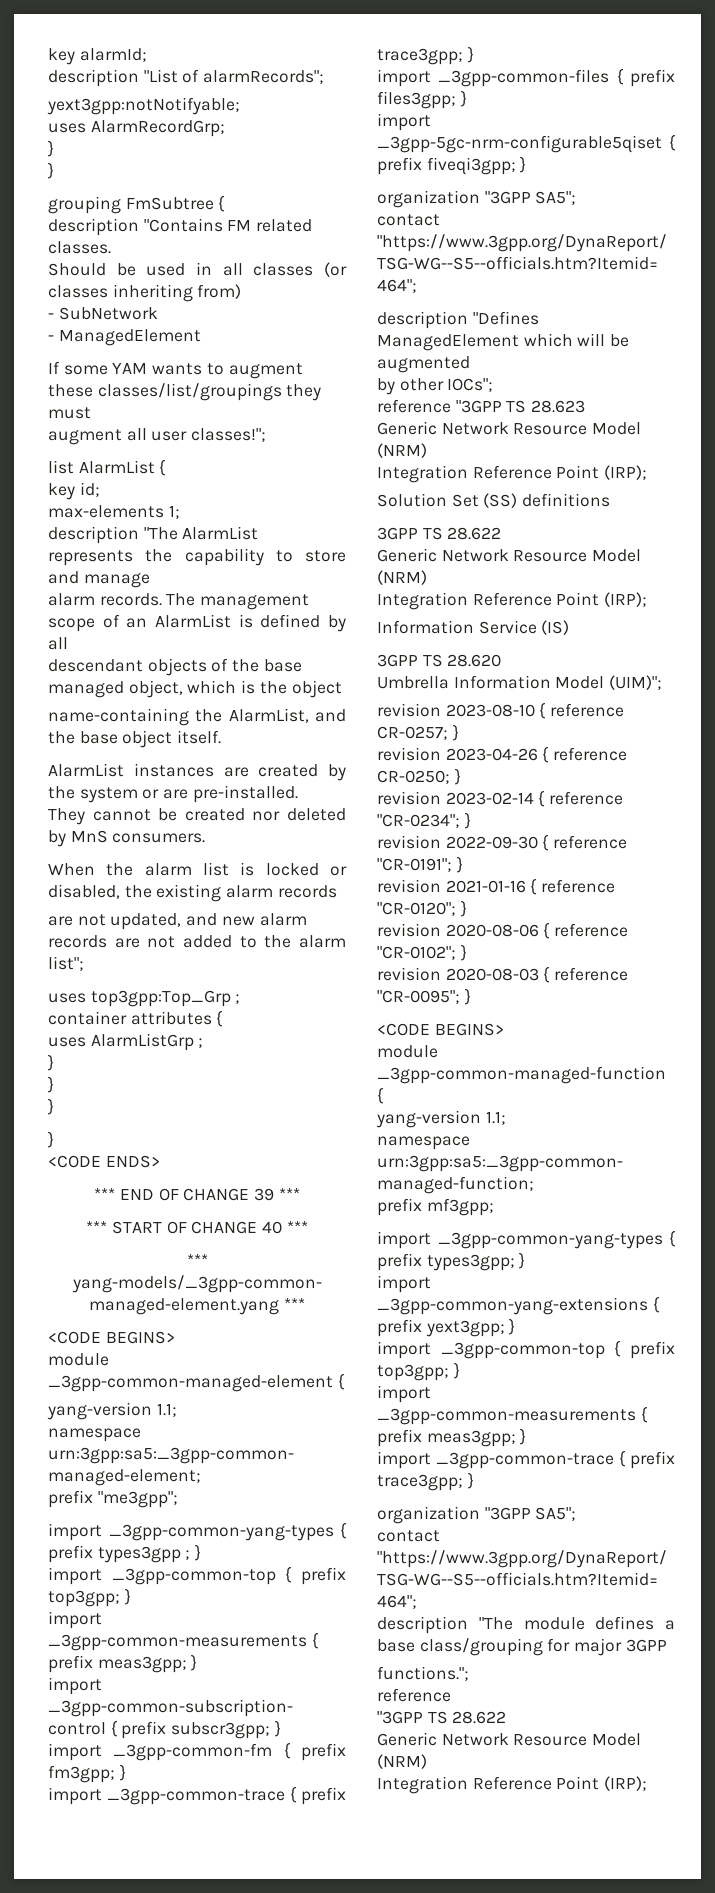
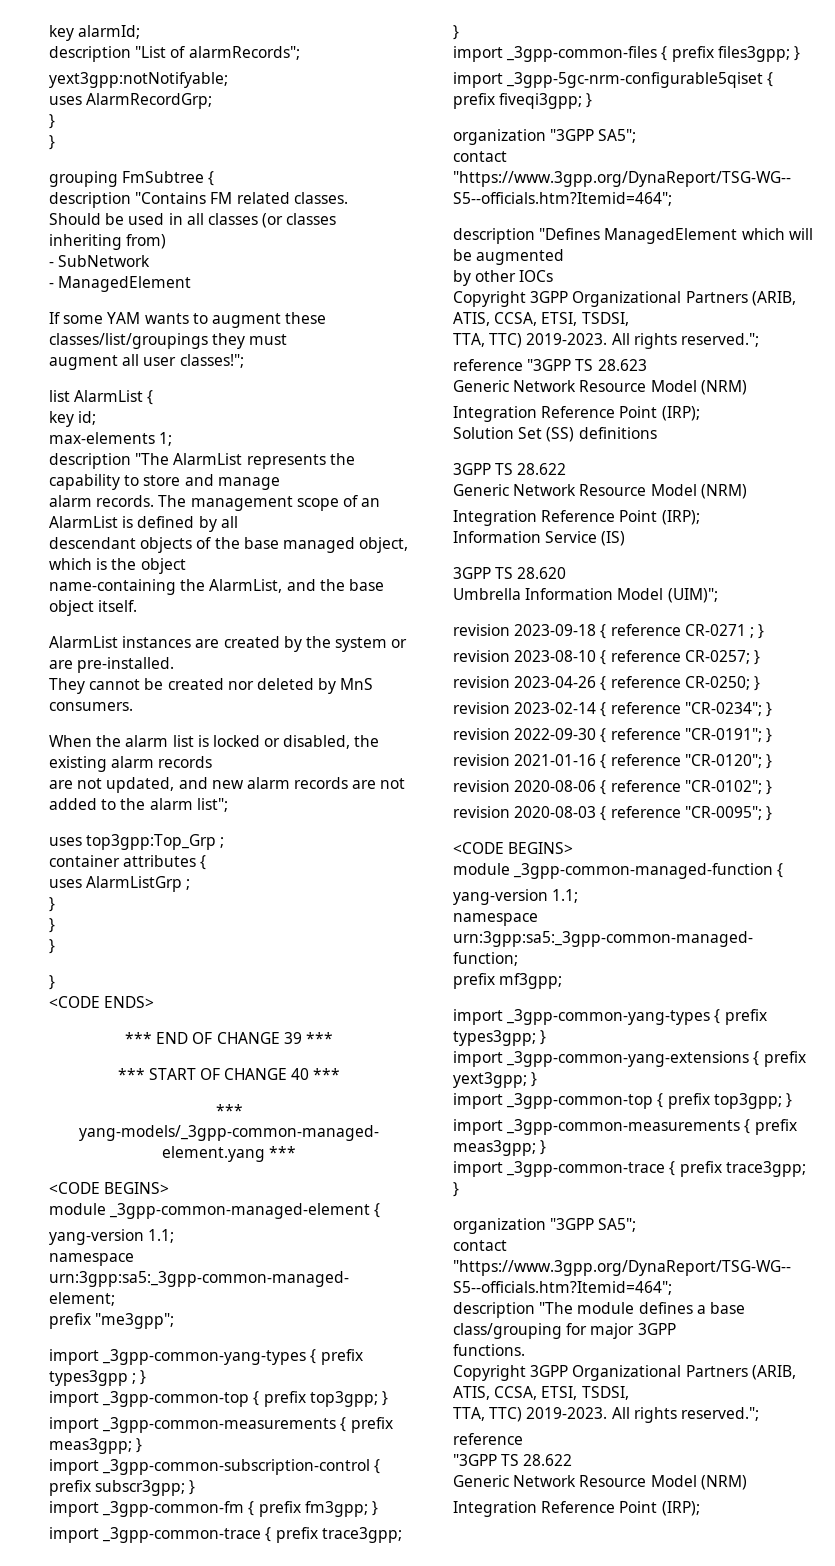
[447,378,494,392] IOCs"; -> [519,270,554,282] [453,291,796,307] [453,312,629,326] [453,333,759,349] IOCs // Copyright 3GPP Organizational Partners (ARIB, ATIS, CCSA, ETSI, TSDSI, // TTA, TTC) 2019-2023. All rights reserved.";
(663, 682) none -> [453,624,765,639] // revision 2023-09-18 { reference CR-0271 ; }
[377,1666,469,1681] functions."; -> [453,1344,525,1356] [453,1365,796,1381] [453,1386,629,1400] [453,1407,759,1423] functions. // Copyright 3GPP Organizational Partners (ARIB, ATIS, CCSA, ETSI, TSDSI, // TTA, TTC) 2019-2023. All rights reserved.";

